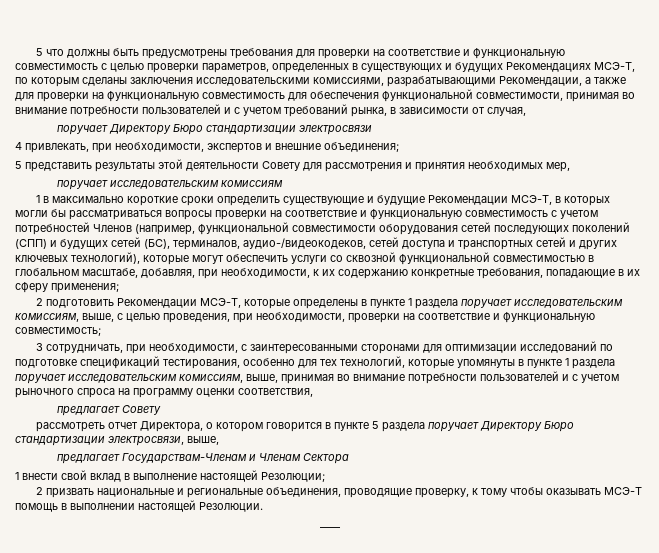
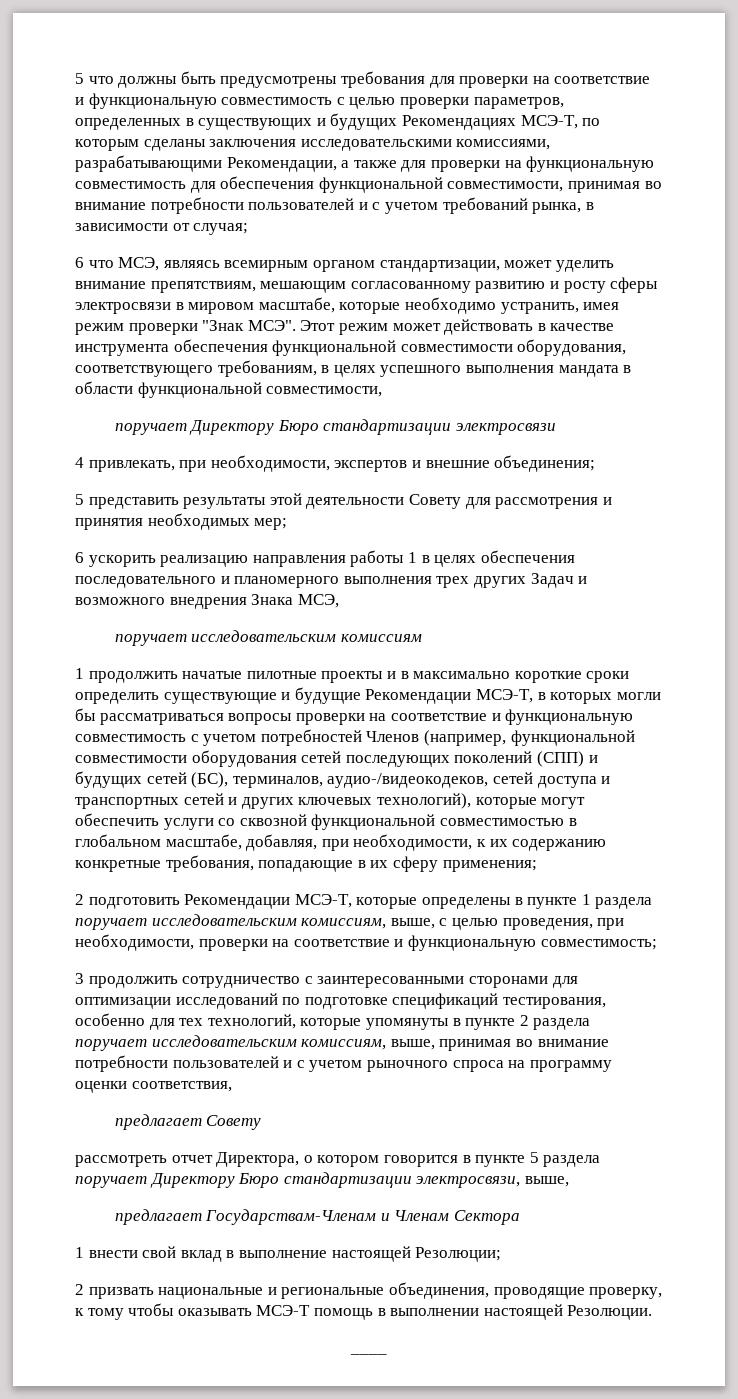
[487,107,526,116] случая, -> [193,223,249,235] [75,257,614,272] [75,277,659,293] [75,297,620,314] [75,319,615,335] [75,339,627,356] [75,360,632,377] [75,381,383,398] случая; // 6 что МСЭ, являясь всемирным органом стандартизации, может уделить внимание препятствиям, мешающим согласованному развитию и росту сферы электросвязи в мировом масштабе, которые необходимо устранить, имея режим проверки "Знак МСЭ". Этот режим может действовать в качестве инструмента обеспечения функциональной совместимости оборудования, соответствующего требованиям, в целях успешного выполнения мандата в области функциональной совместимости,
[546,162,570,172] мер, -> [254,518,288,530] [75,550,575,567] [75,573,588,588] [75,594,339,609] мер; // 6 ускорить реализацию направления работы 1 в целях обеспечения последовательного и планомерного выполнения трех других Задач и возможного внедрения Знака МСЭ,
(41, 199) none -> [88,671,396,683] продолжить начатые пилотные проекты и
[46,343,239,354] сотрудничать, при необходимости, -> [88,976,301,988] продолжить сотрудничество
[565,358,569,366] 1 -> [519,1015,529,1026] 2

